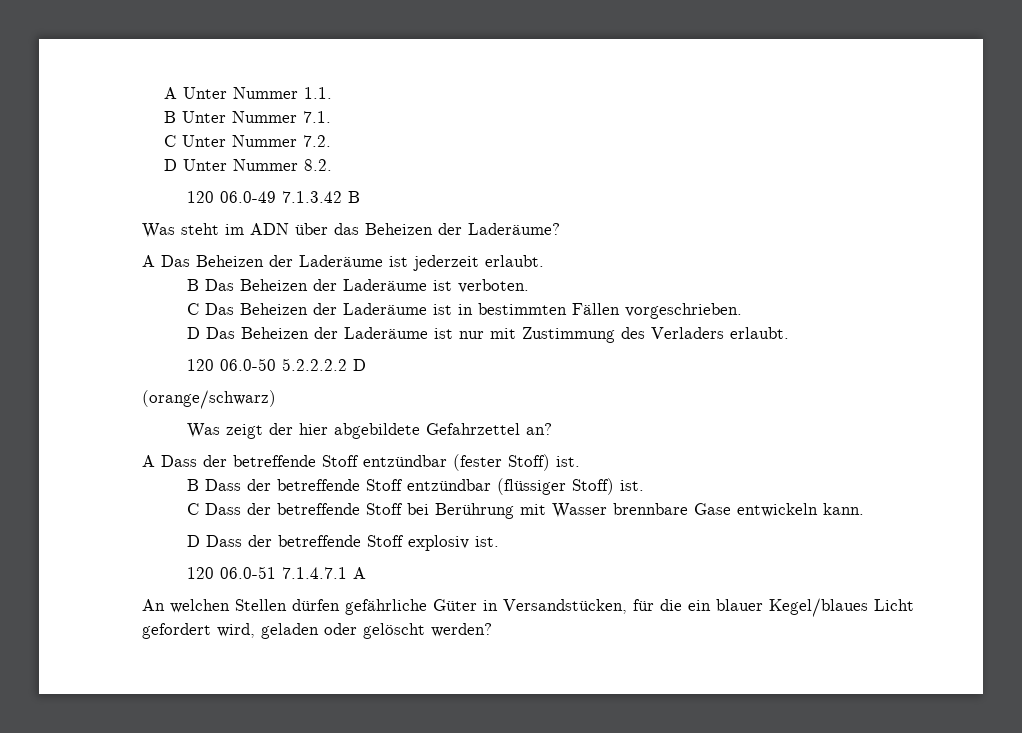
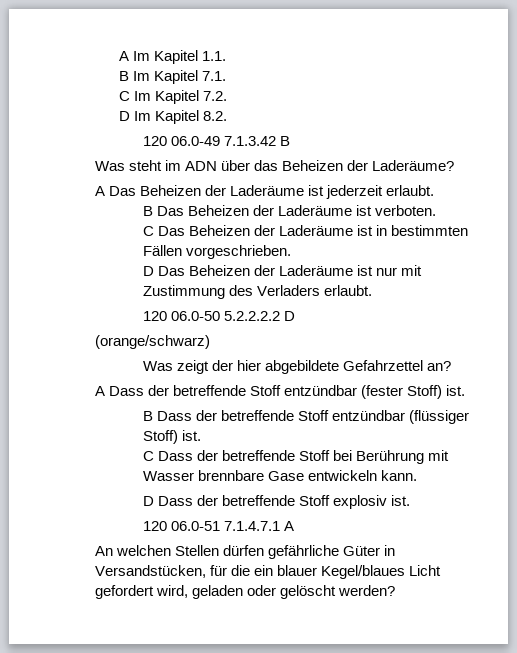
[164,87,299,99] A Unter Nummer -> [118,50,199,64] A Im Kapitel
[182,111,298,123] Unter Nummer -> [132,70,199,84] Im Kapitel
[182,135,298,147] Unter Nummer -> [133,90,200,104] Im Kapitel
[183,159,299,171] Unter Nummer -> [133,110,200,124] Im Kapitel

